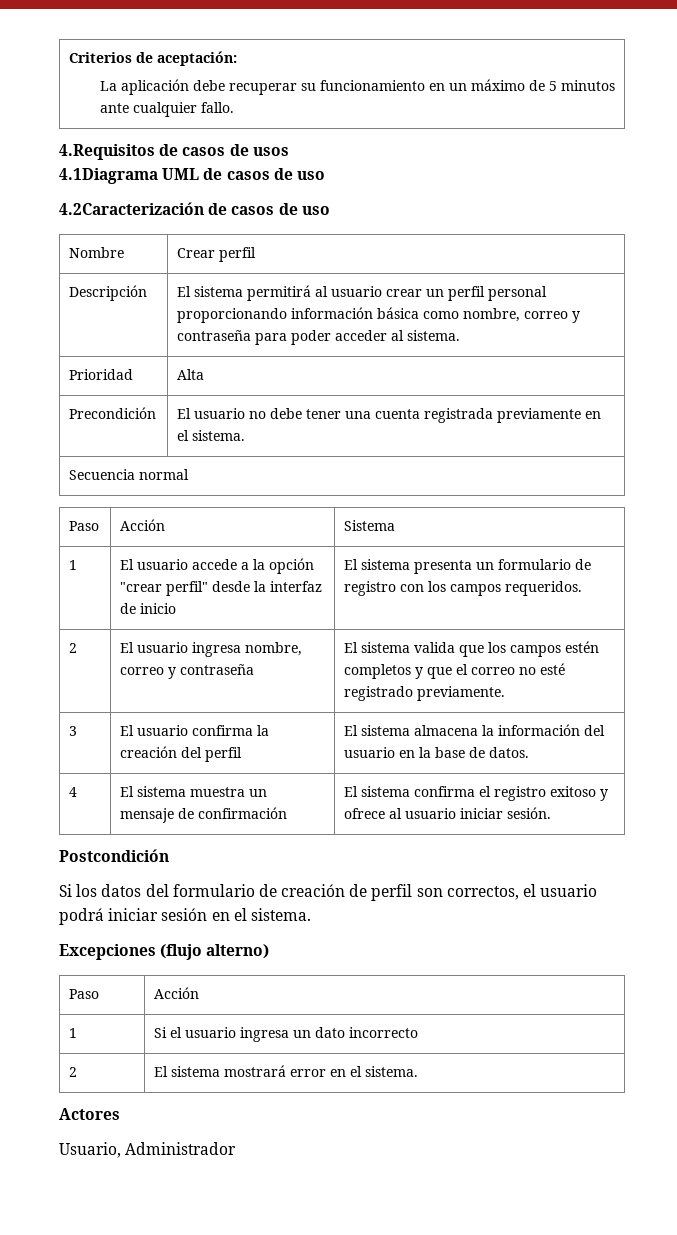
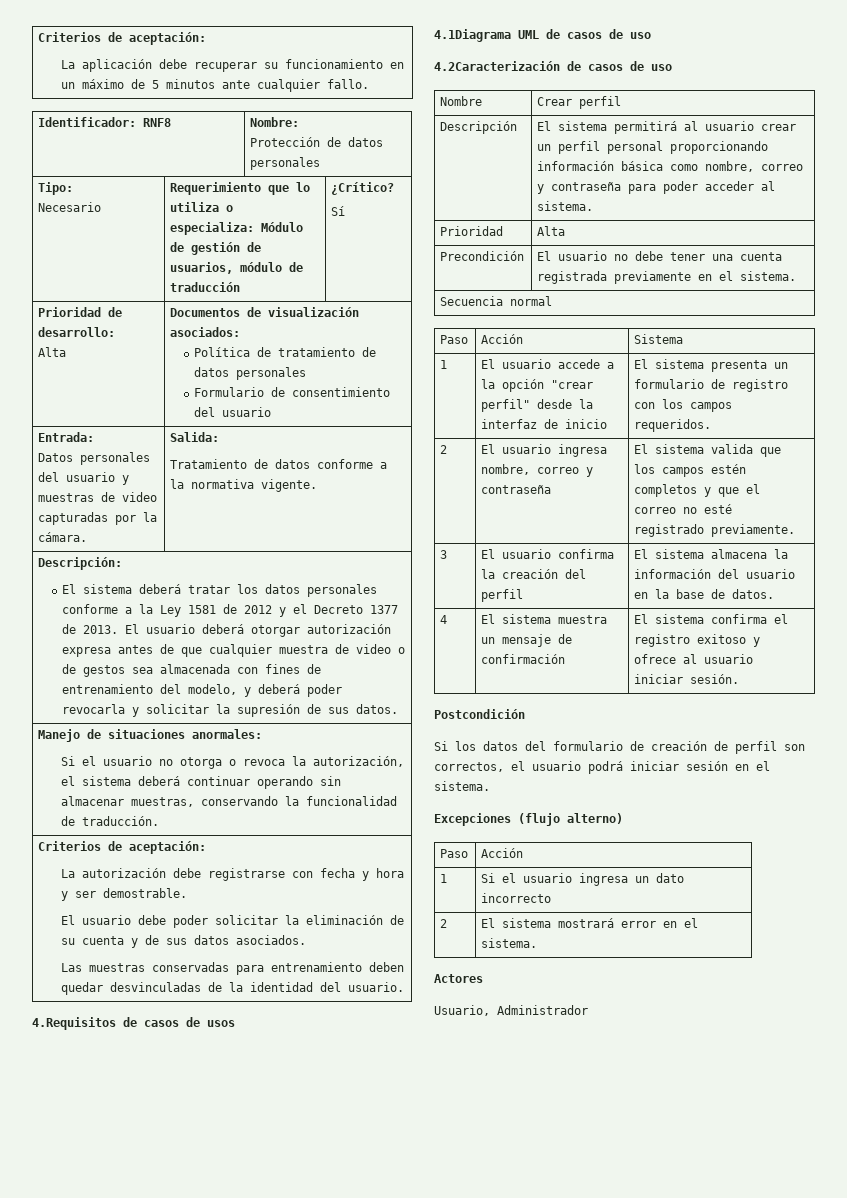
(234, 107) none -> [38,117,172,127] [250,117,300,127] [250,137,384,147] [250,157,321,170] [38,182,74,195] [38,202,102,212] [170,182,311,195] [170,202,234,212] [170,222,304,235] [170,242,262,255] [170,262,304,274] [170,282,241,292] [331,182,395,195] [331,206,346,216] [38,307,123,317] [38,327,116,337] [38,347,67,357] [170,307,360,317] [170,327,241,337] [194,347,377,357] [194,367,307,380] [194,387,391,397] [194,407,272,417] [38,432,95,442] [38,452,151,465] [38,472,130,485] [38,492,158,502] [38,512,158,525] [38,532,88,542] [170,432,220,442] [170,459,388,469] [170,479,318,492] [38,557,123,570] [62,584,378,597] [62,604,399,617] [62,624,392,637] [62,644,406,657] [62,664,322,677] [62,684,343,697] [62,704,399,717] [38,729,263,742] [61,756,405,769] [61,776,342,789] [61,796,398,807] [61,816,160,826] [38,841,207,854] [61,868,405,881] [61,888,188,901] [61,915,405,928] [61,935,307,948] [61,962,405,975] [61,982,405,995] // Identificador: RNF8 | Nombre: // Protección de datos personales // Tipo: // Necesario | Requerimiento que lo utiliza o especializa: Módulo de gestión de usuarios, módulo de traducción | ¿Crítico? // Sí // Prioridad de desarrollo: // Alta | Documentos de visualización asociados: // Política de tratamiento de datos personales // Formulario de consentimiento del usuario // Entrada: // Datos personales del usuario y muestras de video capturadas por la cámara. | Salida: // Tratamiento de datos conforme a la normativa vigente. // Descripción: // El sistema deberá tratar los datos personales conforme a la Ley 1581 de 2012 y el Decreto 1377 de 2013. El usuario deberá otorgar autorización expresa antes de que cualquier muestra de video o de gestos sea almacenada con fines de entrenamiento del modelo, y deberá poder revocarla y solicitar la supresión de sus datos. // Manejo de situaciones anormales: // Si el usuario no otorga o revoca la autorización, el sistema deberá continuar operando sin almacenar muestras, conservando la funcionalidad de traducción. // Criterios de aceptación: // La autorización debe registrarse con fecha y hora y ser demostrable. // El usuario debe poder solicitar la eliminación de su cuenta y de sus datos asociados. // Las muestras conservadas para entrenamiento deben quedar desvinculadas de la identidad del usuario.

